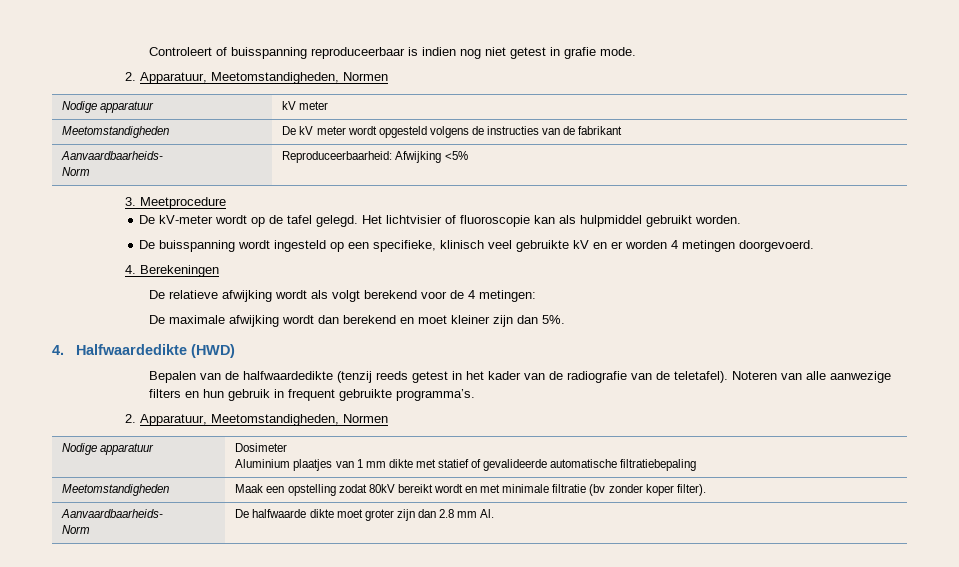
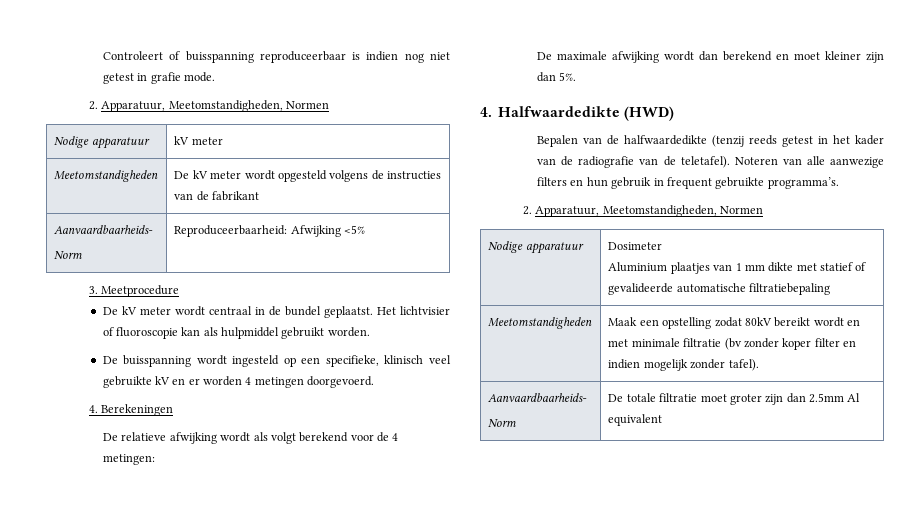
[159,215,359,227] kV-meter wordt op de tafel gelegd. -> [121,306,373,318] kV meter wordt centraal in de bundel geplaatst.
[676,484,706,496] filter). -> [814,338,857,347] [608,359,759,371] filter en indien mogelijk zonder tafel).
[252,509,334,518] halfwaarde dikte -> [626,393,698,402] totale filtratie
[439,509,495,518] 2.8 mm Al. -> [809,393,861,403] [608,414,663,426] 2.5mm Al equivalent

